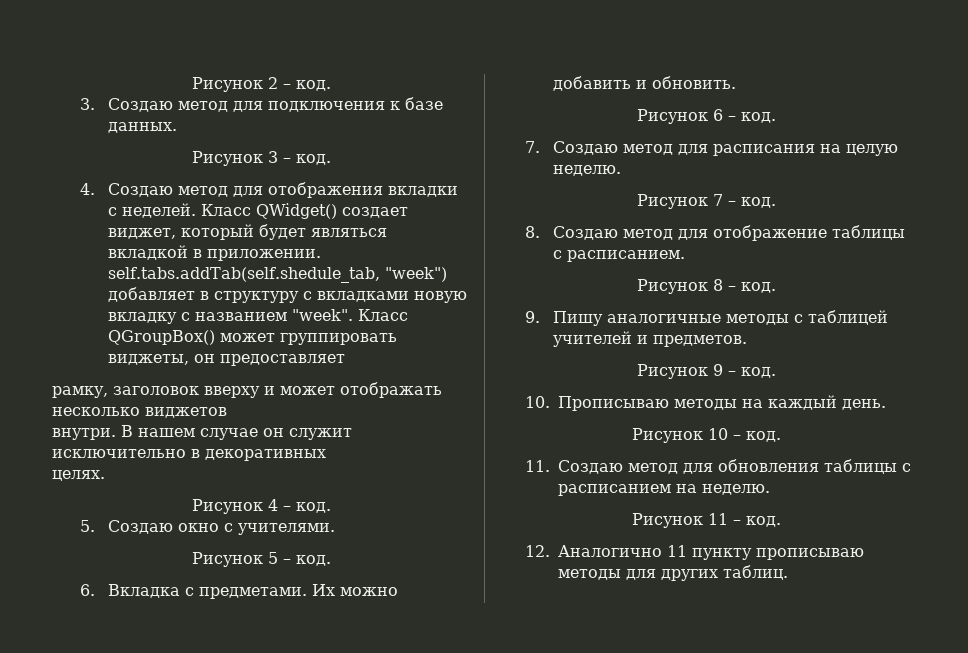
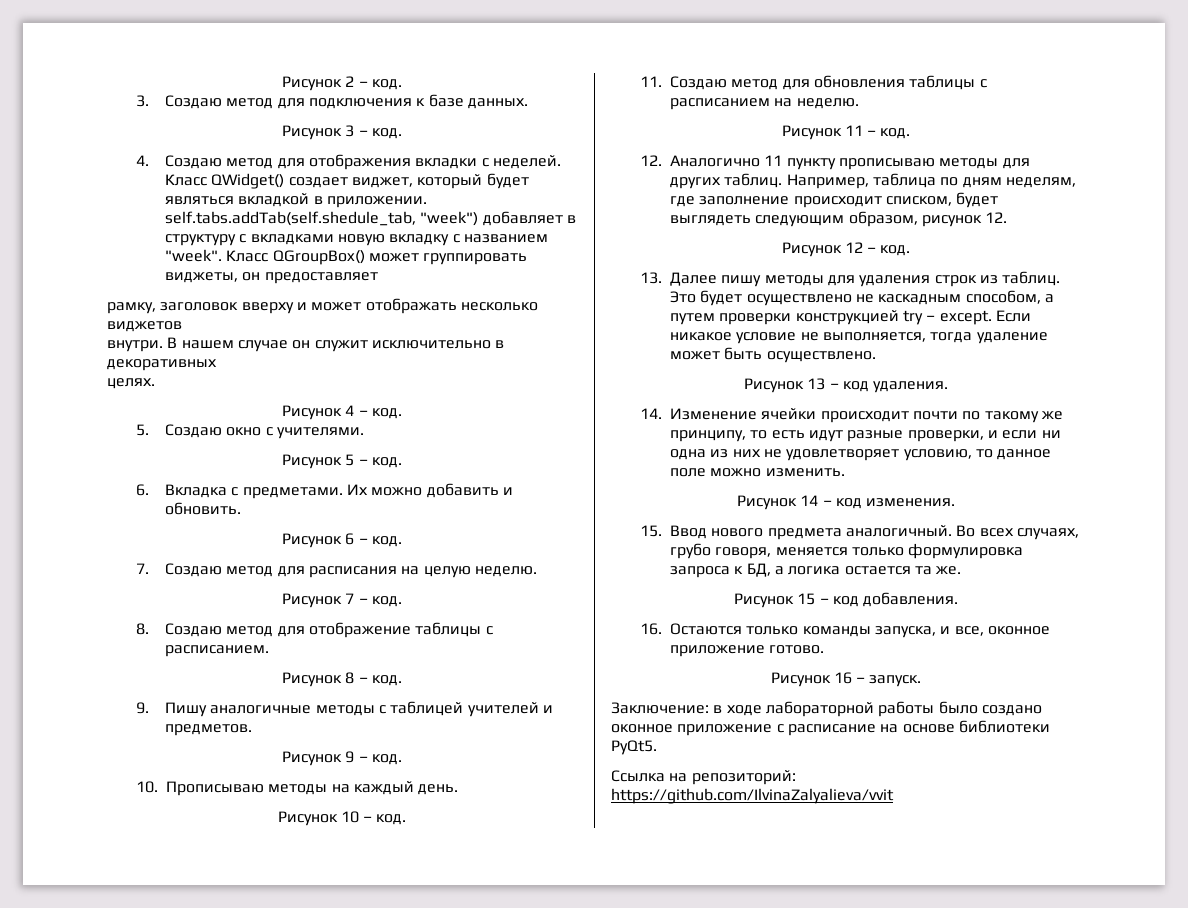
(788, 572) none -> [786,173,1076,189] [670,192,999,208] [670,211,1008,227] [781,242,911,257] [640,271,1061,287] [670,290,1054,306] [670,310,1031,325] [670,332,1048,344] [670,347,876,363] [743,378,949,393] [640,408,1063,423] [670,430,1061,442] [670,449,1052,461] [670,468,845,477] [736,495,956,510] [640,525,1079,540] [670,543,1024,559] [670,563,962,578] [733,592,959,608] [640,623,1050,638] [670,645,825,657] [770,672,922,687] [611,701,1042,717] [611,720,1050,736] [611,740,657,755] [611,770,796,785] [611,788,894,804] Например, таблица по дням неделям, где заполнение происходит списком, будет выглядеть следующим образом, рисунок 12. // Рисунок 12 – код. // 13. Далее пишу методы для удаления строк из таблиц. Это будет осуществлено не каскадным способом, а путем проверки конструкцией try – except. Если никакое условие не выполняется, тогда удаление может быть осуществлено. // Рисунок 13 – код удаления. // 14. Изменение ячейки происходит почти по такому же принципу, то есть идут разные проверки, и если ни одна из них не удовлетворяет условию, то данное поле можно изменить. // Рисунок 14 – код изменения. // 15. Ввод нового предмета аналогичный. Во всех случаях, грубо говоря, меняется только формулировка запроса к БД, а логика остается та же. // Рисунок 15 – код добавления. // 16. Остаются только команды запуска, и все, оконное приложение готово. // Рисунок 16 – запуск. // Заключение: в ходе лабораторной работы было создано оконное приложение с расписание на основе библиотеки PyQt5. // Ссылка на репозиторий: https://github.com/IlvinaZalyalieva/vvit

